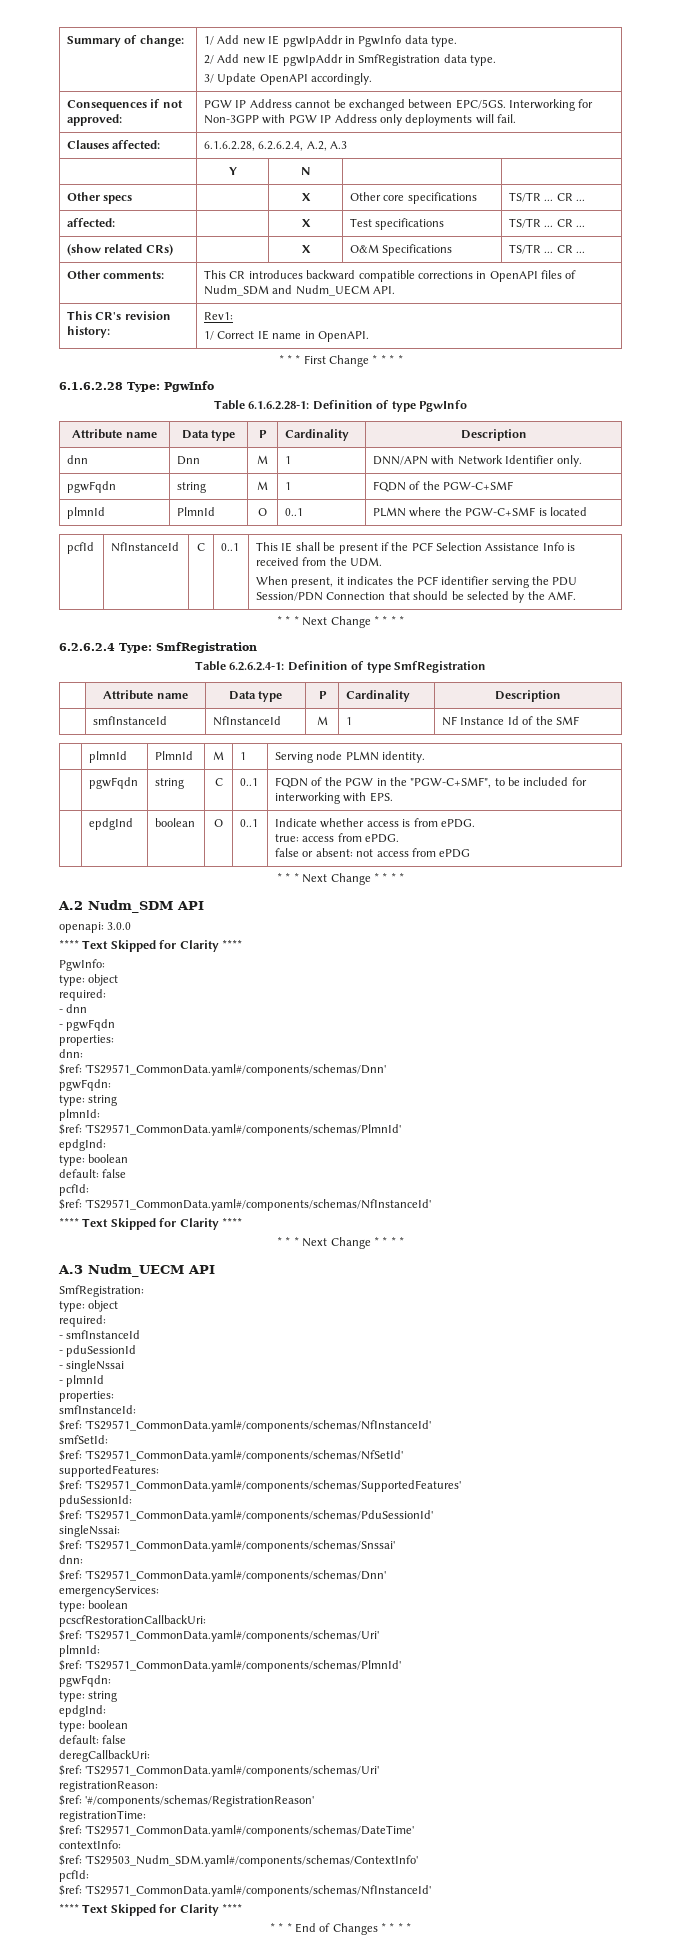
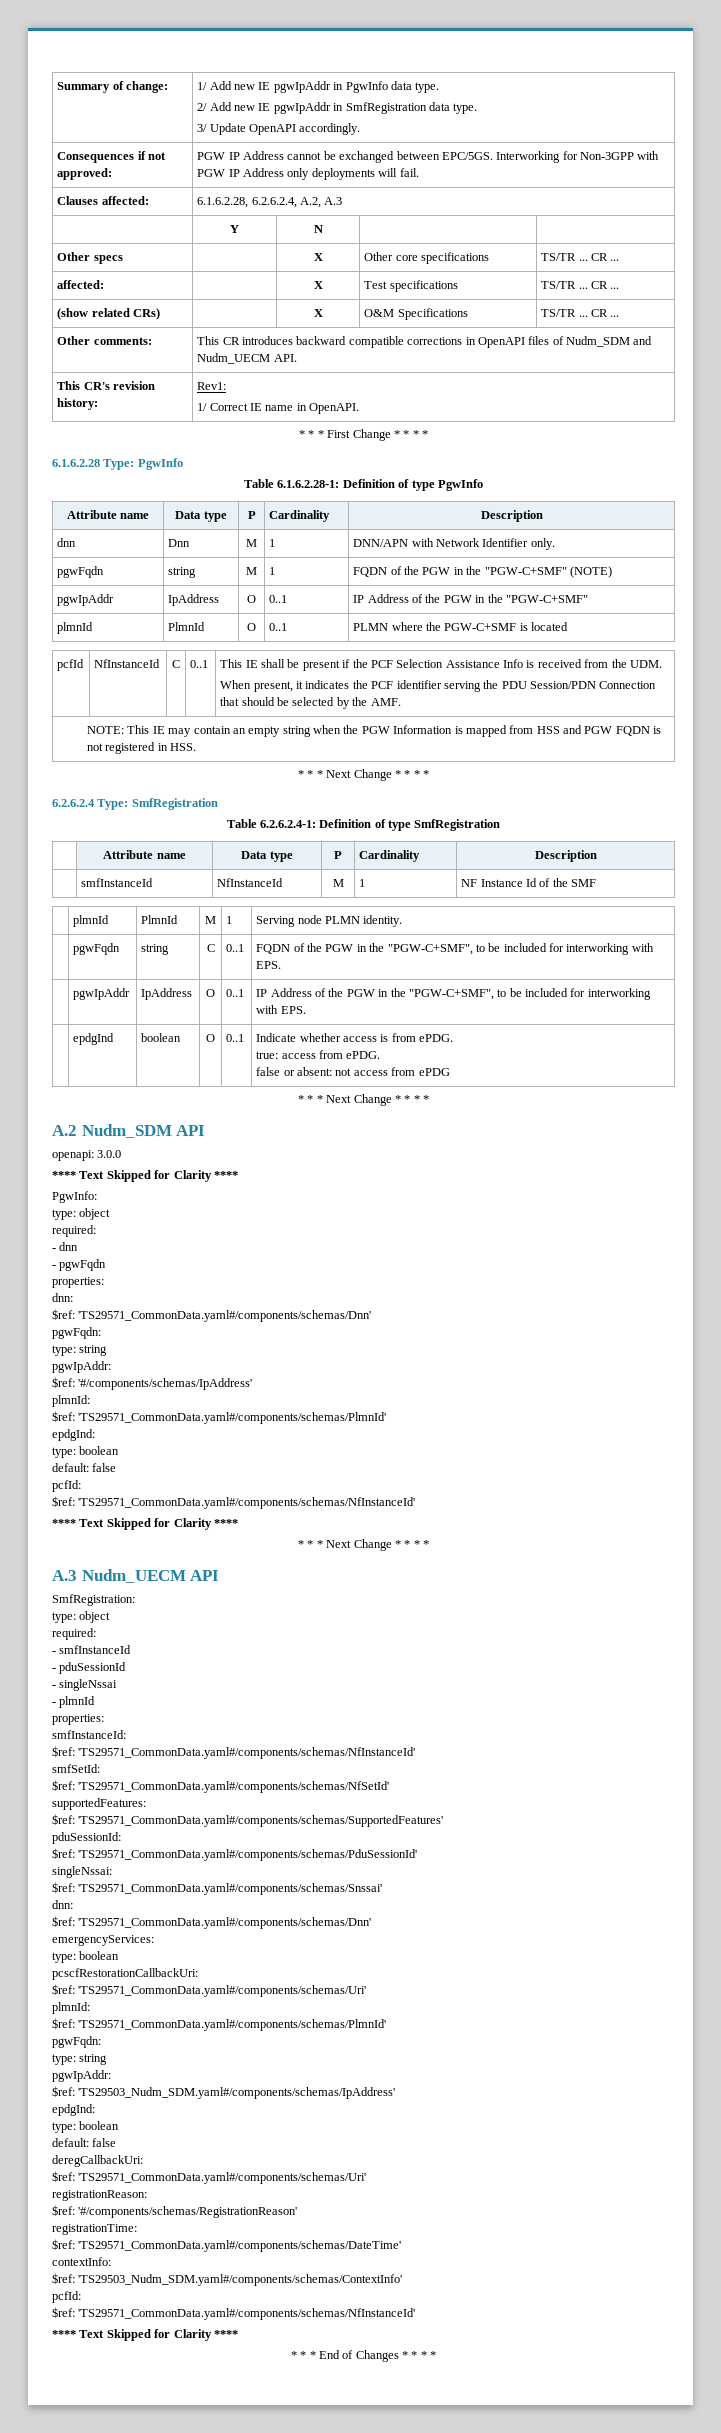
[443,481,514,490] PGW-C+SMF -> [422,566,612,578] [57,594,115,606] [168,594,220,606] [247,595,256,603] [269,595,288,603] [353,594,588,603] PGW in the "PGW-C+SMF" (NOTE) // pgwIpAddr | IpAddress | O | 0..1 | IP Address of the PGW in the "PGW-C+SMF"
(577, 595) none -> [87,725,662,737] [87,742,197,754] // NOTE: This IE may contain an empty string when the PGW Information is mapped from HSS and PGW FQDN is not registered in HSS.
(393, 797) none -> [73,988,131,1000] [141,988,193,1000] [206,989,215,997] [226,989,245,997] [256,988,651,1000] [256,1005,306,1014] // | pgwIpAddr | IpAddress | O | 0..1 | IP Address of the PGW in the "PGW-C+SMF", to be included for interworking with EPS.
(118, 1100) none -> [52,1361,111,1373] [52,1377,253,1390] // pgwIpAddr: // $ref: '#/components/schemas/IpAddress'
(118, 1696) none -> [52,2070,111,2082] [52,2086,396,2099] // pgwIpAddr: // $ref: 'TS29503_Nudm_SDM.yaml#/components/schemas/IpAddress'

